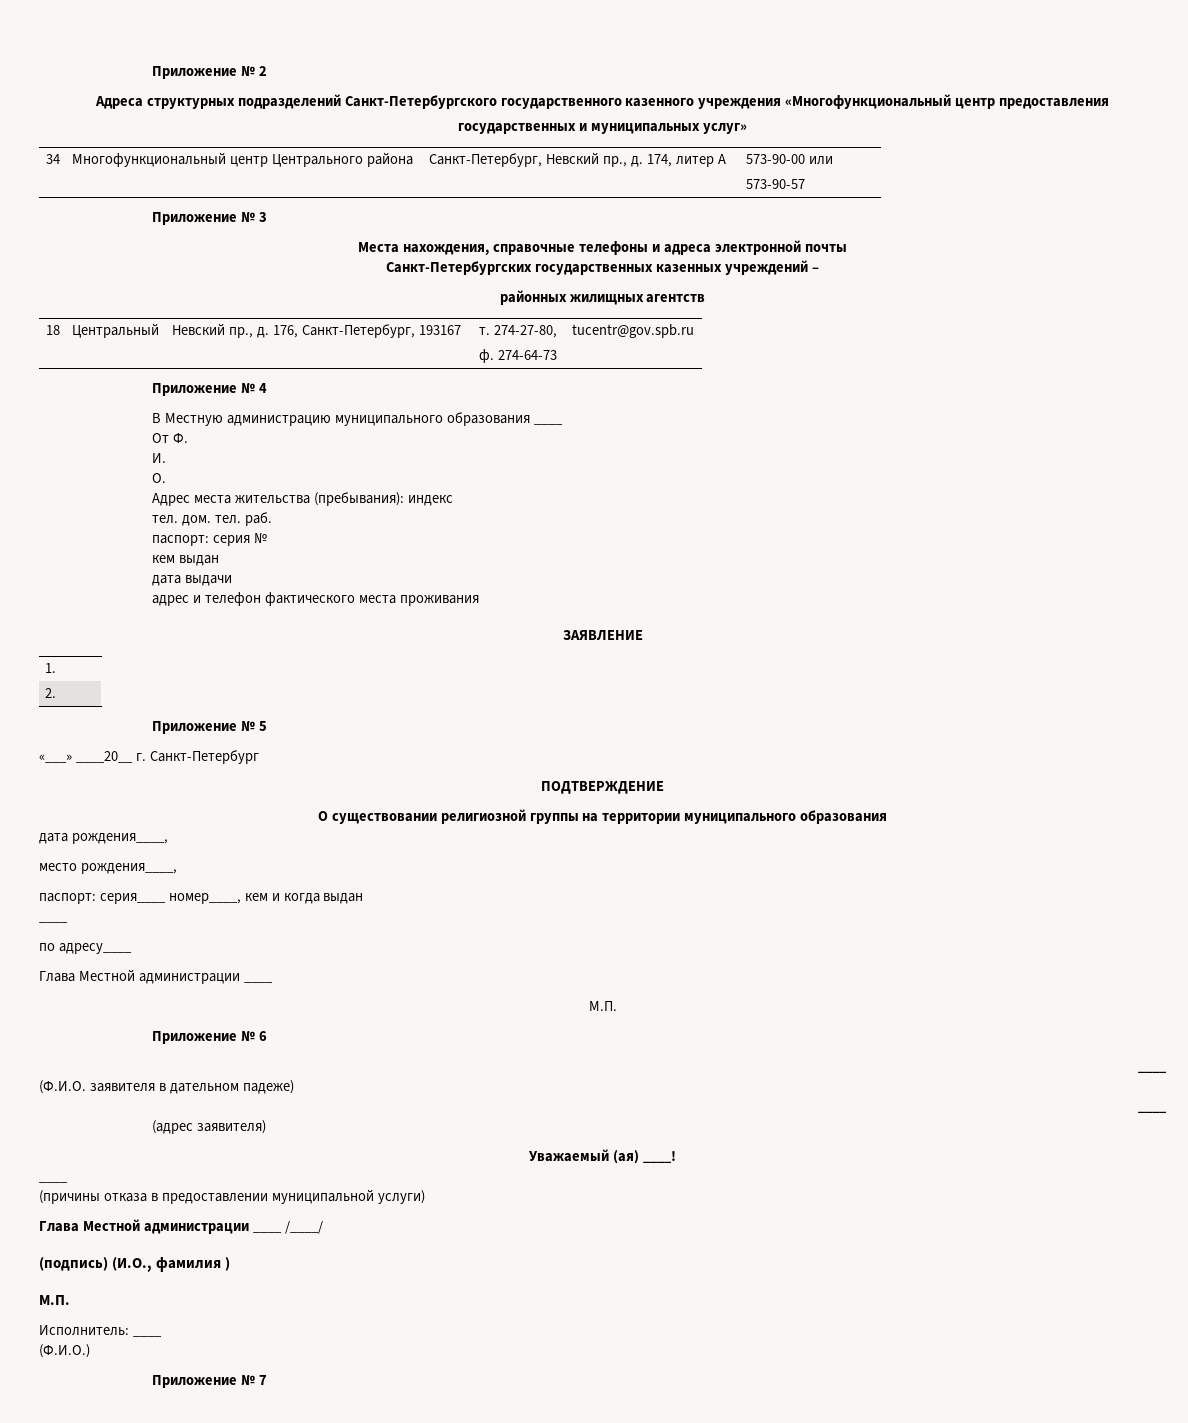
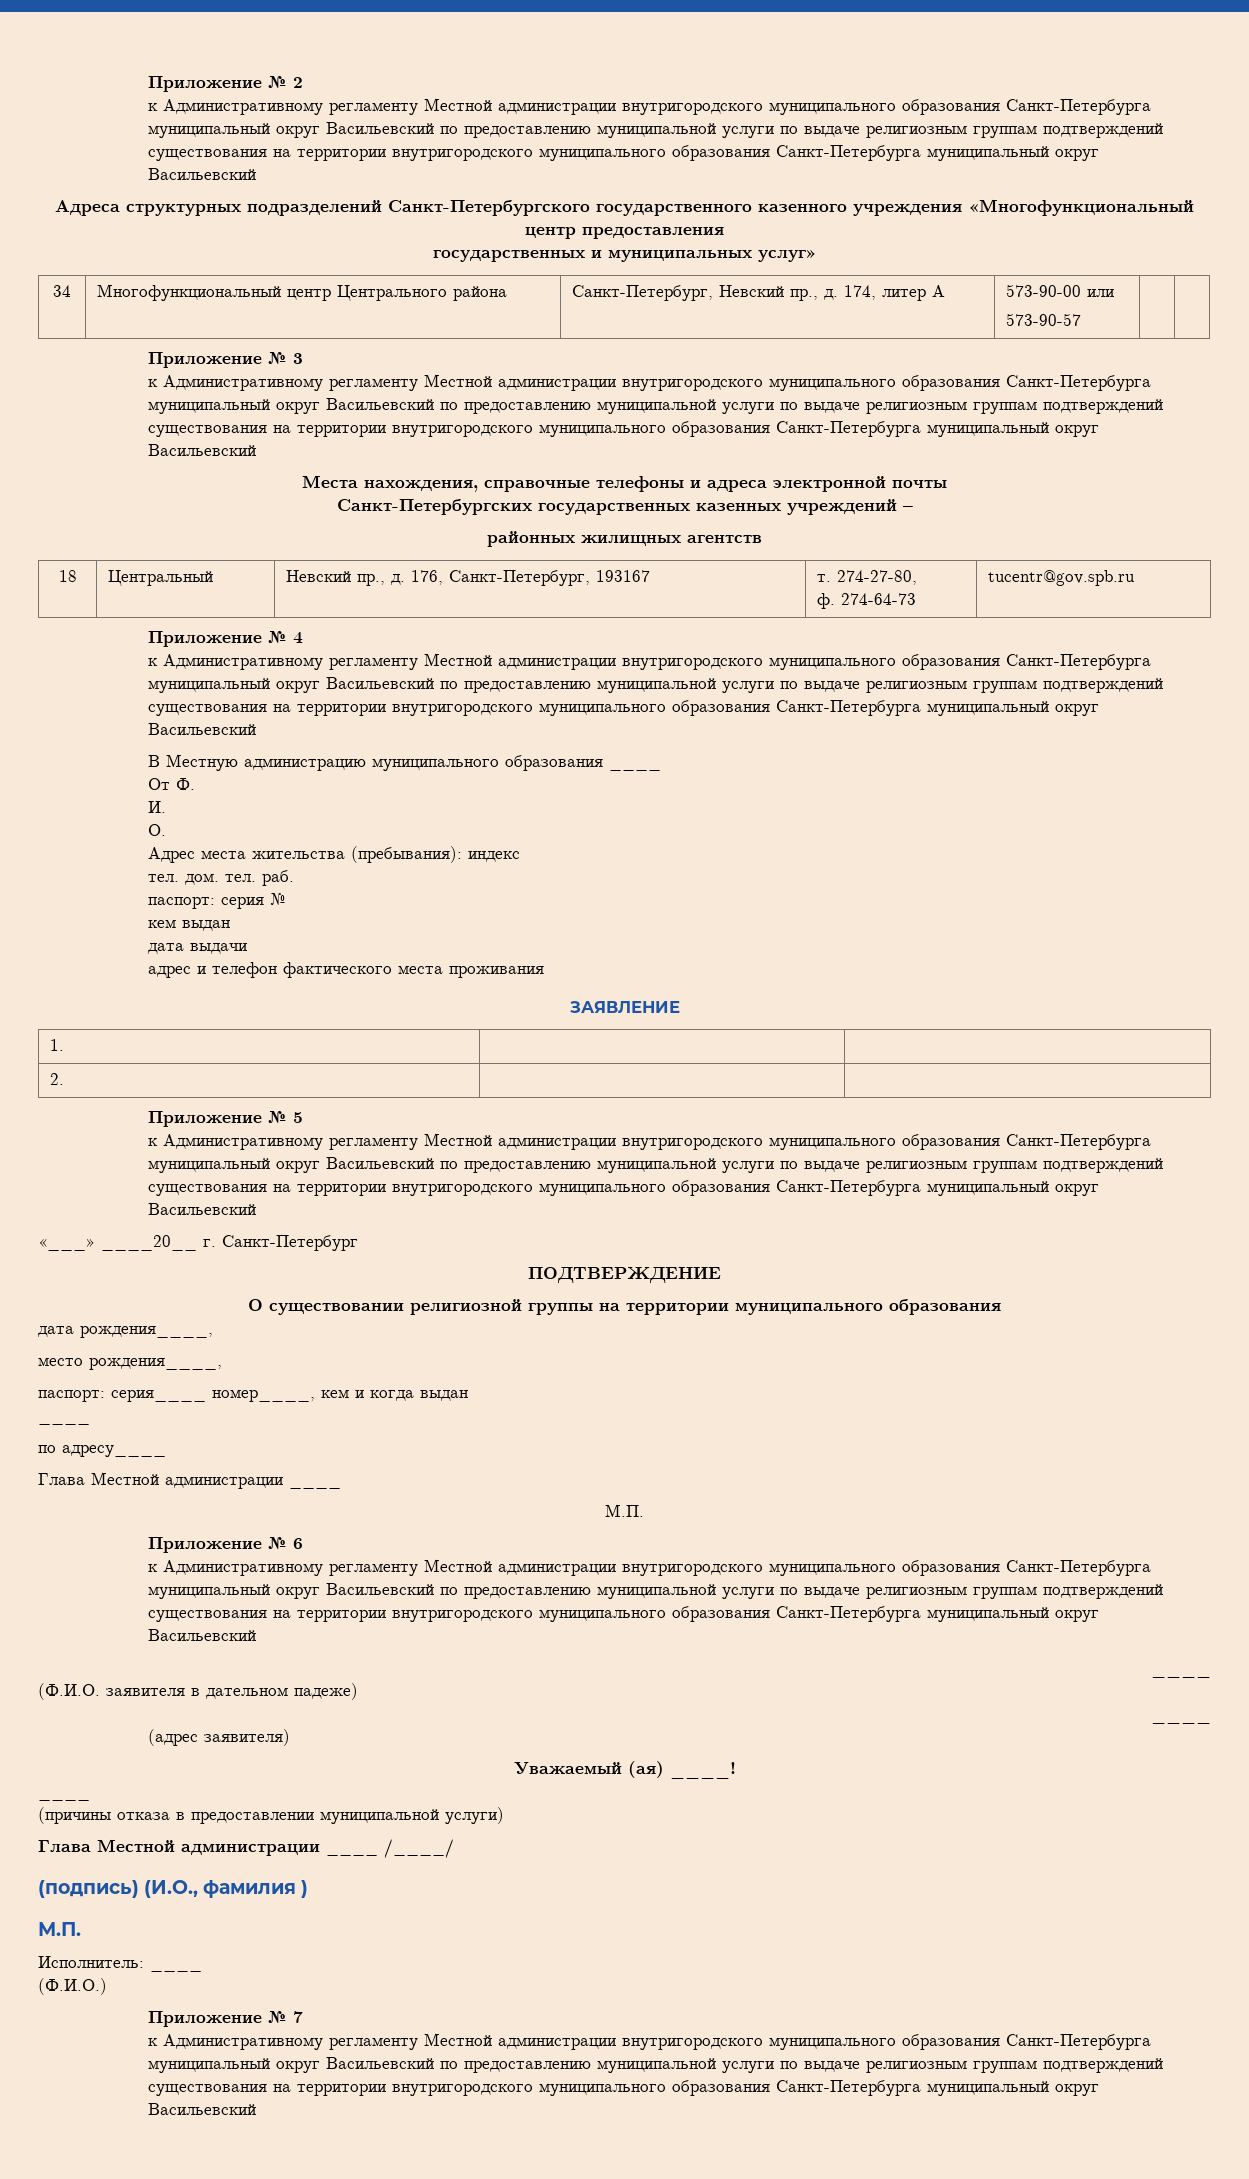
(268, 71) none -> [147,98,1151,115] [147,122,1163,138] [147,145,1099,161] [147,168,256,180] // к Административному регламенту Местной администрации внутригородского муниципального образования Санкт-Петербурга муниципальный округ Васильевский по предоставлению муниципальной услуги по выдаче религиозным группам подтверждений существования на территории внутригородского муниципального образования Санкт-Петербурга муниципальный округ Васильевский
(268, 217) none -> [147,374,1151,391] [147,398,1163,414] [147,421,1099,437] [147,444,256,456] // к Административному регламенту Местной администрации внутригородского муниципального образования Санкт-Петербурга муниципальный округ Васильевский по предоставлению муниципальной услуги по выдаче религиозным группам подтверждений существования на территории внутригородского муниципального образования Санкт-Петербурга муниципальный округ Васильевский
(268, 388) none -> [147,653,1151,670] [147,677,1163,693] [147,700,1099,716] [147,723,256,735] // к Административному регламенту Местной администрации внутригородского муниципального образования Санкт-Петербурга муниципальный округ Васильевский по предоставлению муниципальной услуги по выдаче религиозным группам подтверждений существования на территории внутригородского муниципального образования Санкт-Петербурга муниципальный округ Васильевский
(268, 726) none -> [147,1133,1151,1150] [147,1157,1163,1173] [147,1180,1099,1196] [147,1203,256,1215] // к Административному регламенту Местной администрации внутригородского муниципального образования Санкт-Петербурга муниципальный округ Васильевский по предоставлению муниципальной услуги по выдаче религиозным группам подтверждений существования на территории внутригородского муниципального образования Санкт-Петербурга муниципальный округ Васильевский
(268, 1036) none -> [147,1559,1151,1576] [147,1583,1163,1599] [147,1606,1099,1622] [147,1629,256,1641] // к Административному регламенту Местной администрации внутригородского муниципального образования Санкт-Петербурга муниципальный округ Васильевский по предоставлению муниципальной услуги по выдаче религиозным группам подтверждений существования на территории внутригородского муниципального образования Санкт-Петербурга муниципальный округ Васильевский
(268, 1380) none -> [147,2033,1151,2050] [147,2057,1163,2073] [147,2080,1099,2096] [147,2103,256,2115] // к Административному регламенту Местной администрации внутригородского муниципального образования Санкт-Петербурга муниципальный округ Васильевский по предоставлению муниципальной услуги по выдаче религиозным группам подтверждений существования на территории внутригородского муниципального образования Санкт-Петербурга муниципальный округ Васильевский

